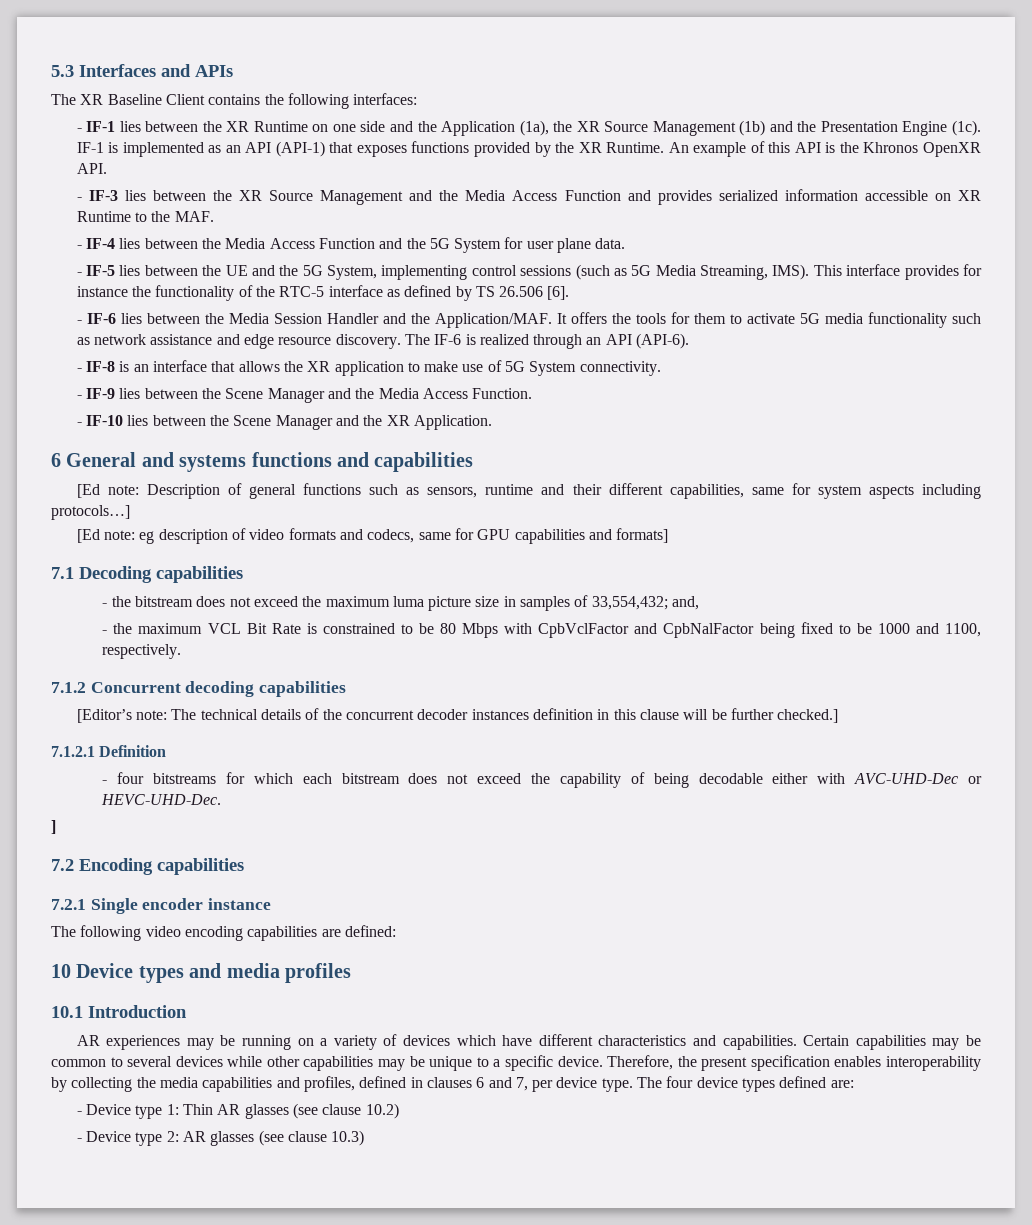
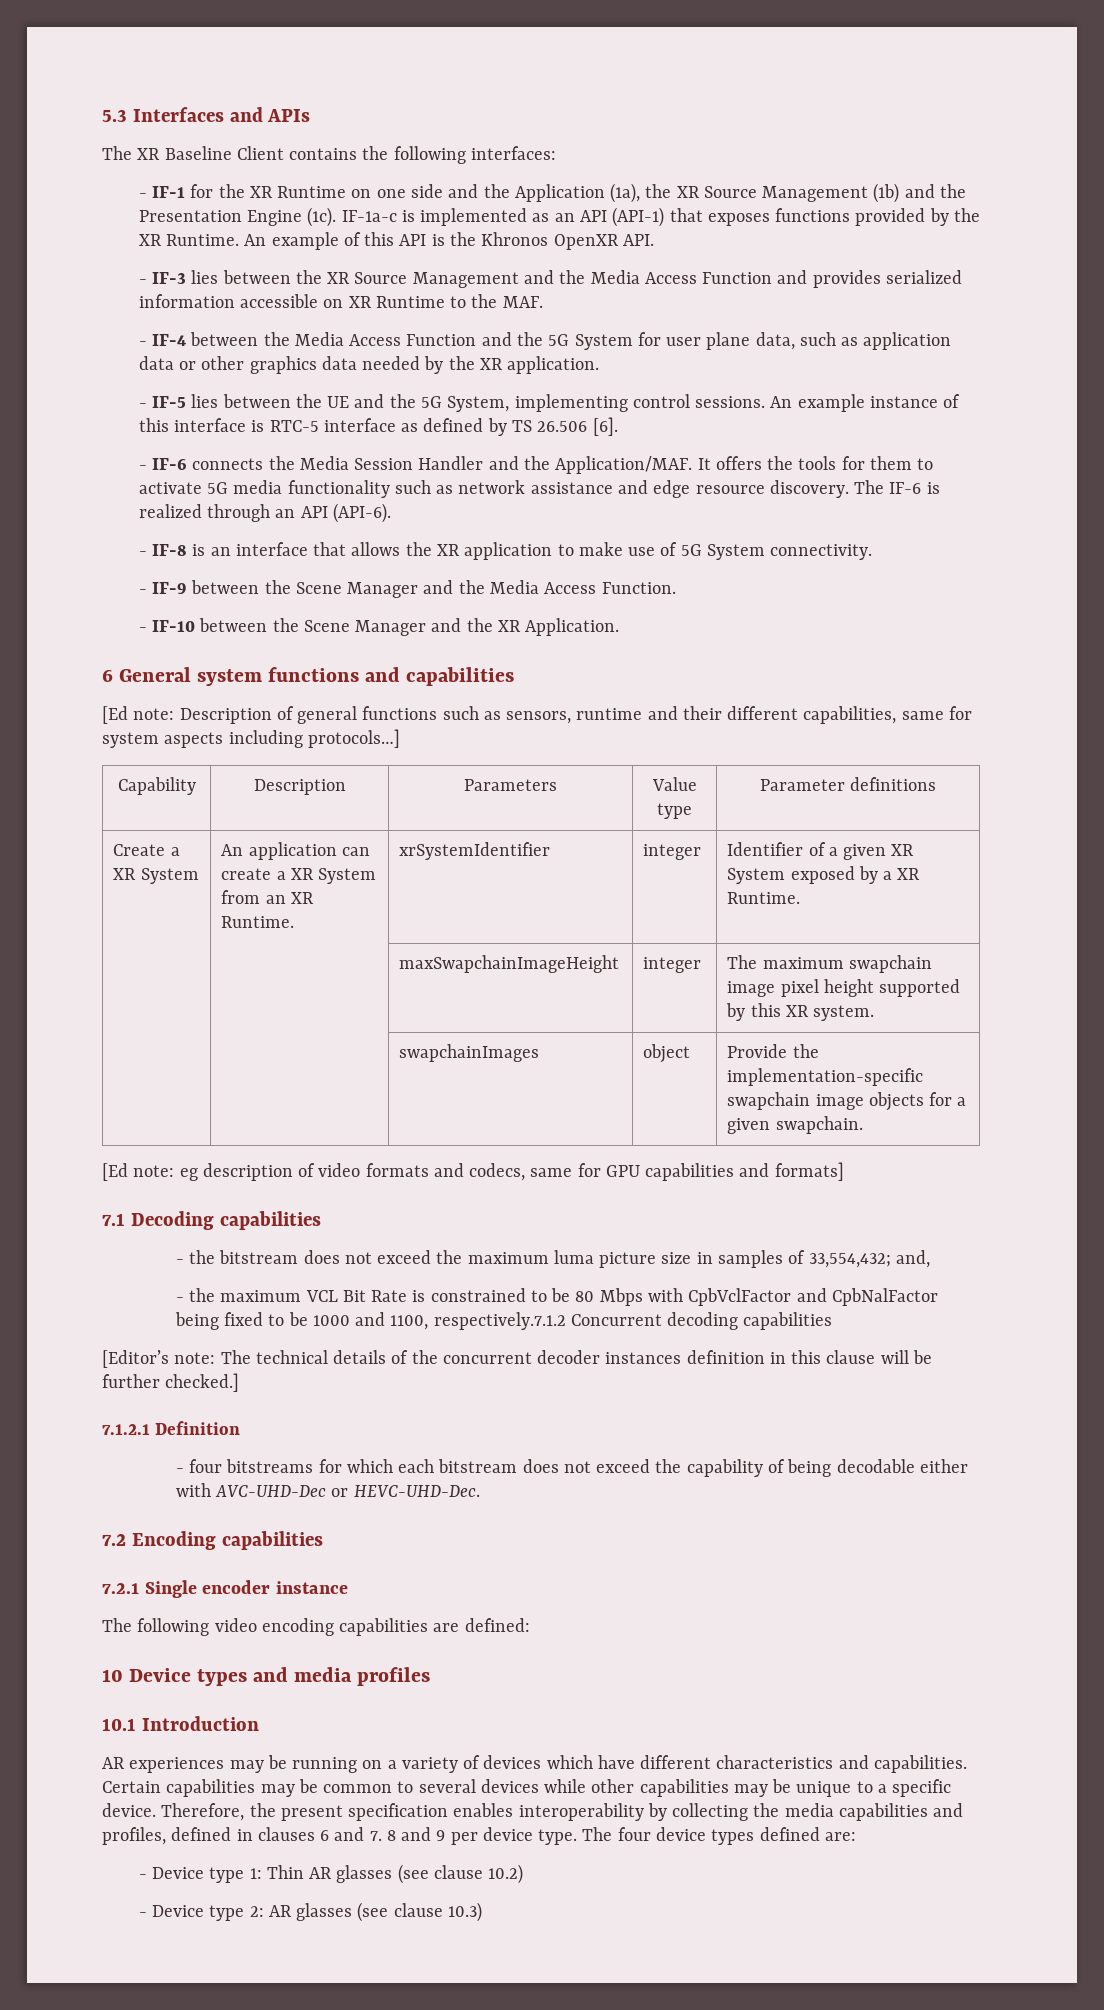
[119,121,199,132] lies between -> [190,184,214,198] for
[76,142,104,153] IF-1 -> [341,210,397,222] IF-1a-c
[119,238,141,249] lies -> (187, 340) none
[595,238,626,249] data. -> [755,332,952,350] [138,356,600,374] data, such as application data or other graphics data needed by the XR application.
[520,264,983,280] [76,285,275,301] sessions (such as 5G Media Streaming, IMS). This interface provides for instance the functionality of the -> [695,394,961,412] [138,418,265,432] sessions. An example instance of this interface is
[120,313,200,324] lies between -> [192,458,264,470] connects
[119,388,141,399] lies -> (188, 588) none
[127,415,149,426] lies -> (196, 626) none
[141,452,247,472] and systems -> [197,669,263,686] system
(130, 512) none -> [117,777,196,795] [253,779,346,795] [464,779,557,791] [651,777,697,791] [657,803,692,819] [759,777,937,791] [113,844,180,856] [113,868,199,884] [221,842,370,860] [221,868,377,884] [221,890,314,904] [221,916,295,928] [399,842,551,860] [643,844,702,860] [727,842,915,860] [727,866,921,884] [727,892,801,904] [399,955,620,973] [643,957,702,973] [727,955,932,973] [727,979,961,997] [726,1003,875,1021] [399,1044,540,1062] [643,1044,691,1063] [727,1044,819,1058] [727,1068,924,1086] [727,1092,967,1111] [727,1116,863,1134] // Capability | Description | Parameters | Value type | Parameter definitions // Create a XR System | An application can create a XR System from an XR Runtime. | xrSystemIdentifier | integer | Identifier of a given XR System exposed by a XR Runtime. // | | maxSwapchainImageHeight | integer | The maximum swapchain image pixel height supported by this XR system. // | | swapchainImages | object | Provide the implementation-specific swapchain image objects for a given swapchain.
[102,644,182,659] [51,682,86,693] respectively. // 7.1.2 -> [433,1312,566,1330] respectively.7.1.2
[51,820,56,834] // ] -> (480, 1491) none
[515,1077,528,1091] 7, -> [369,1827,446,1841] 7. 8 and 9

